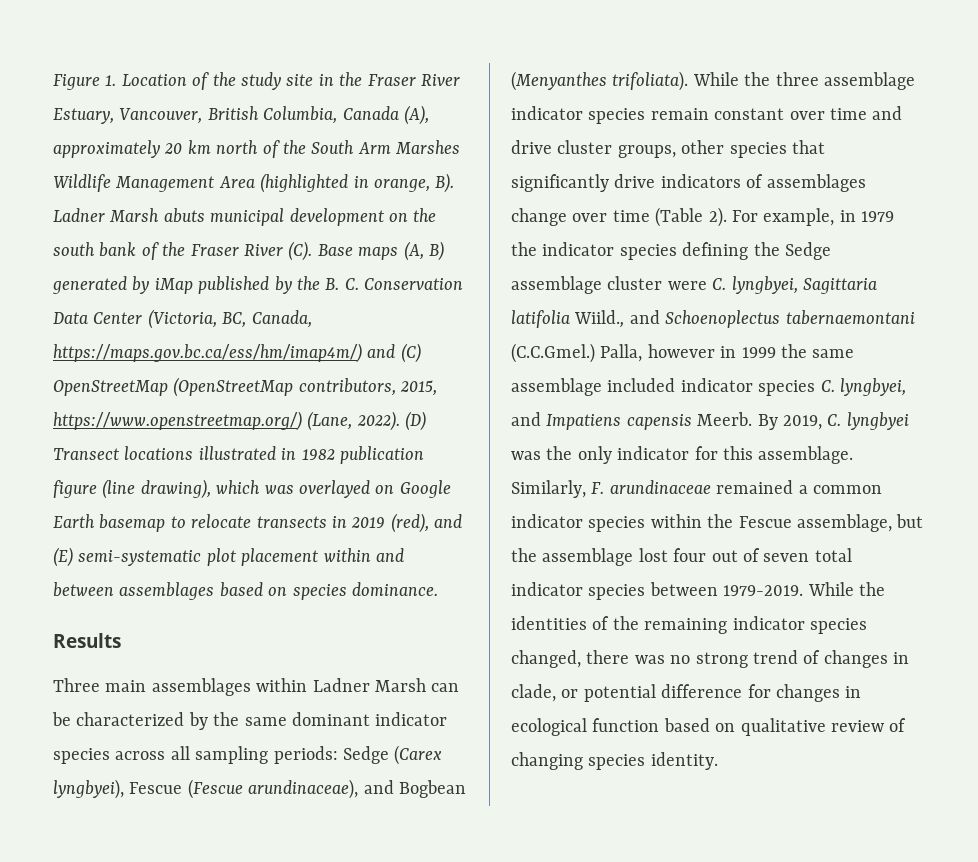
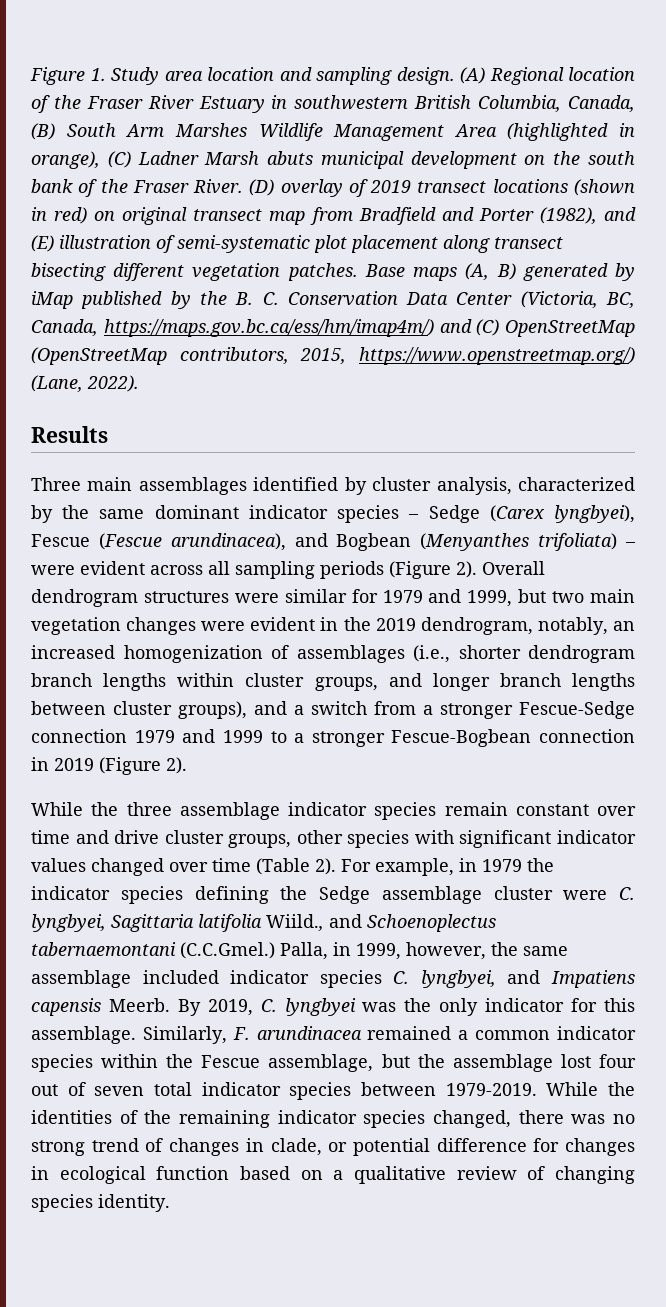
[121,72,460,90] [53,105,429,125] [53,140,306,158] Location of the study site in the Fraser River Estuary, Vancouver, British Columbia, Canada (A), approximately 20 km north of the -> [111,67,635,85] [31,95,636,113] [31,123,55,140] Study area location and sampling design. (A) Regional location of the Fraser River Estuary in southwestern British Columbia, Canada, (B)
[374,173,455,193] orange, B). -> [31,151,131,169] orange), (C)
[244,241,313,261] River (C). -> [193,179,635,197] [31,207,636,225] [31,235,563,253] [31,263,358,281] River. (D) overlay of 2019 transect locations (shown in red) on original transect map from Bradfield and Porter (1982), and (E) illustration of semi-systematic plot placement along transect bisecting different vegetation patches.
[405,411,427,431] [53,446,424,464] [53,479,451,499] [53,513,463,533] [53,547,404,567] [53,582,438,600] (D) Transect locations illustrated in 1982 publication figure (line drawing), which was overlayed on Google Earth basemap to relocate transects in 2019 (red), and (E) semi-systematic plot placement within and between assemblages based on species dominance. -> (139, 383) none
[256,678,460,692] [52,712,71,726] within Ladner Marsh can be -> [253,477,512,495] identified by cluster analysis,
[115,746,338,764] across all sampling periods: -> [408,514,420,519] –
[248,779,359,799] arundinaceae), -> [170,533,286,551] arundinacea),
[612,71,689,91] trifoliata). -> [538,533,636,551] [31,561,545,579] [31,589,635,607] [31,617,635,635] [31,645,635,663] [31,673,635,691] [31,701,635,719] [31,729,635,747] [31,757,187,775] trifoliata) – were evident across all sampling periods (Figure 2). Overall dendrogram structures were similar for 1979 and 1999, but two main vegetation changes were evident in the 2019 dendrogram, notably, an increased homogenization of assemblages (i.e., shorter dendrogram branch lengths within cluster groups, and longer branch lengths between cluster groups), and a switch from a stronger Fescue-Sedge connection 1979 and 1999 to a stronger Fescue-Bogbean connection in 2019 (Figure 2). //
[792,140,825,154] [511,174,866,192] [511,208,567,226] that significantly drive indicators of assemblages change -> [414,830,636,848] [31,858,164,876] with significant indicator values changed
[647,344,776,358] however in 1999 -> [333,942,486,960] in 1999, however,
[609,480,711,494] arundinaceae -> [256,1026,362,1040] arundinacea
(736, 727) none -> [333,1170,344,1180] a

